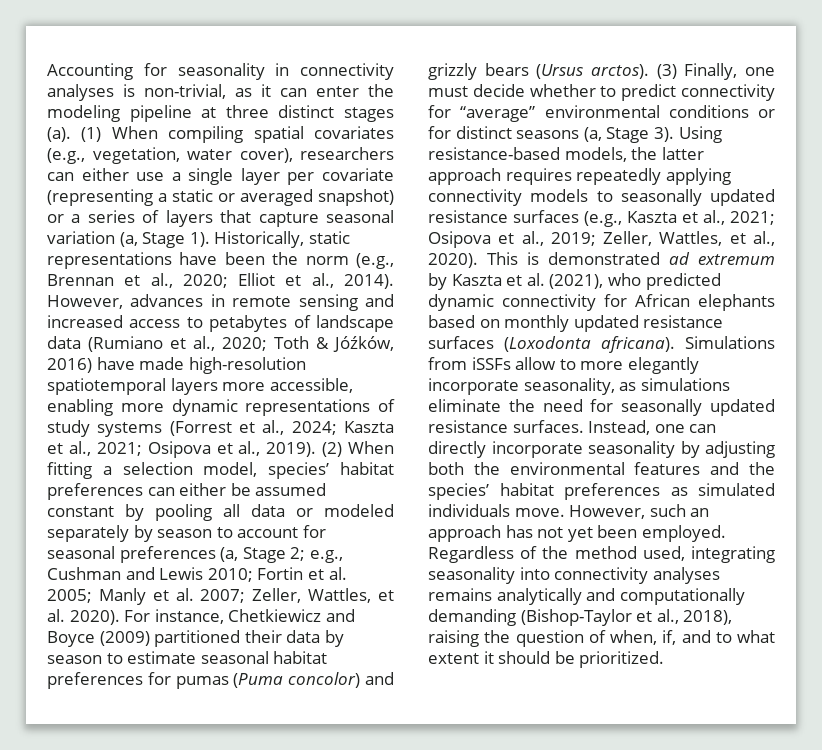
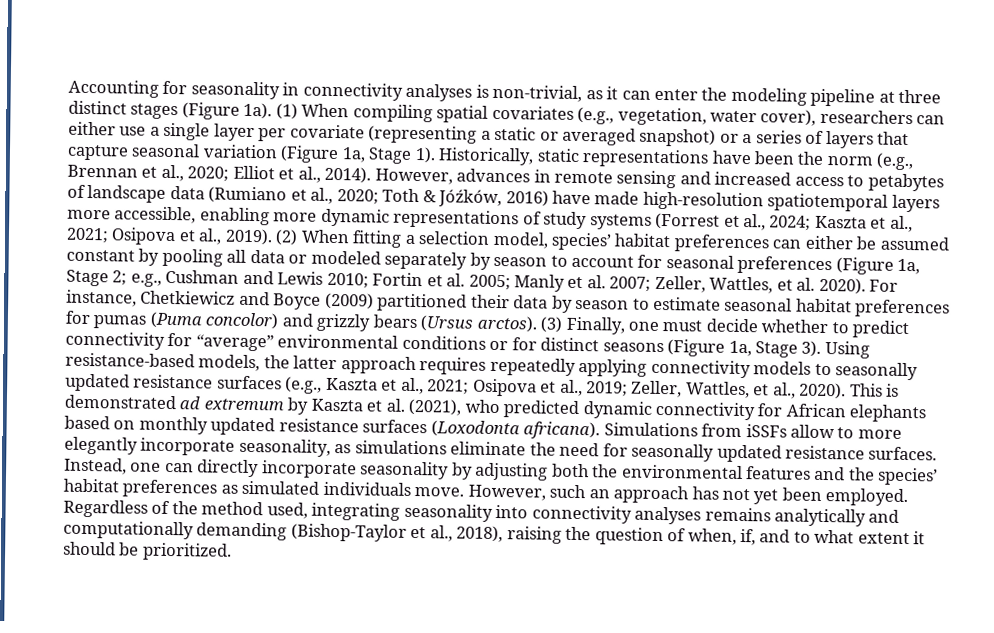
[47,127,71,142] (a). -> [181,102,273,120] (Figure 1a).
[119,232,138,247] (a, -> [280,145,366,164] (Figure 1a,
[220,547,239,562] (a, -> [835,257,921,275] (Figure 1a,
[583,127,602,142] (a, -> [667,339,752,357] (Figure 1a,

